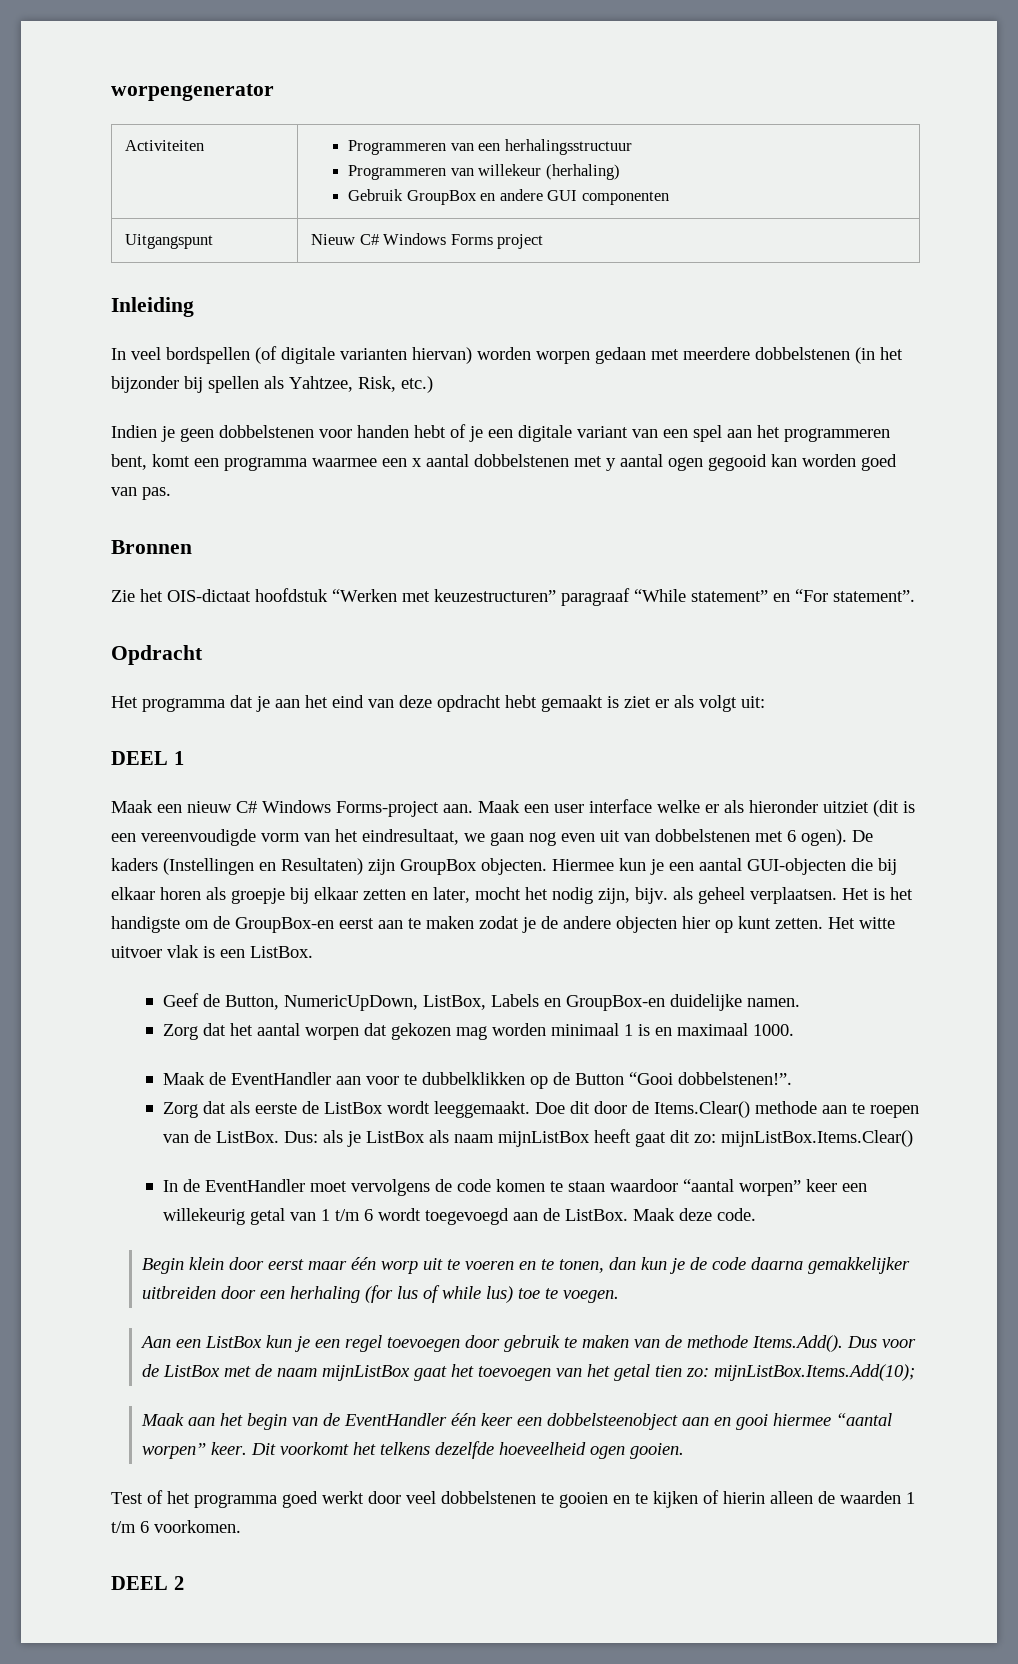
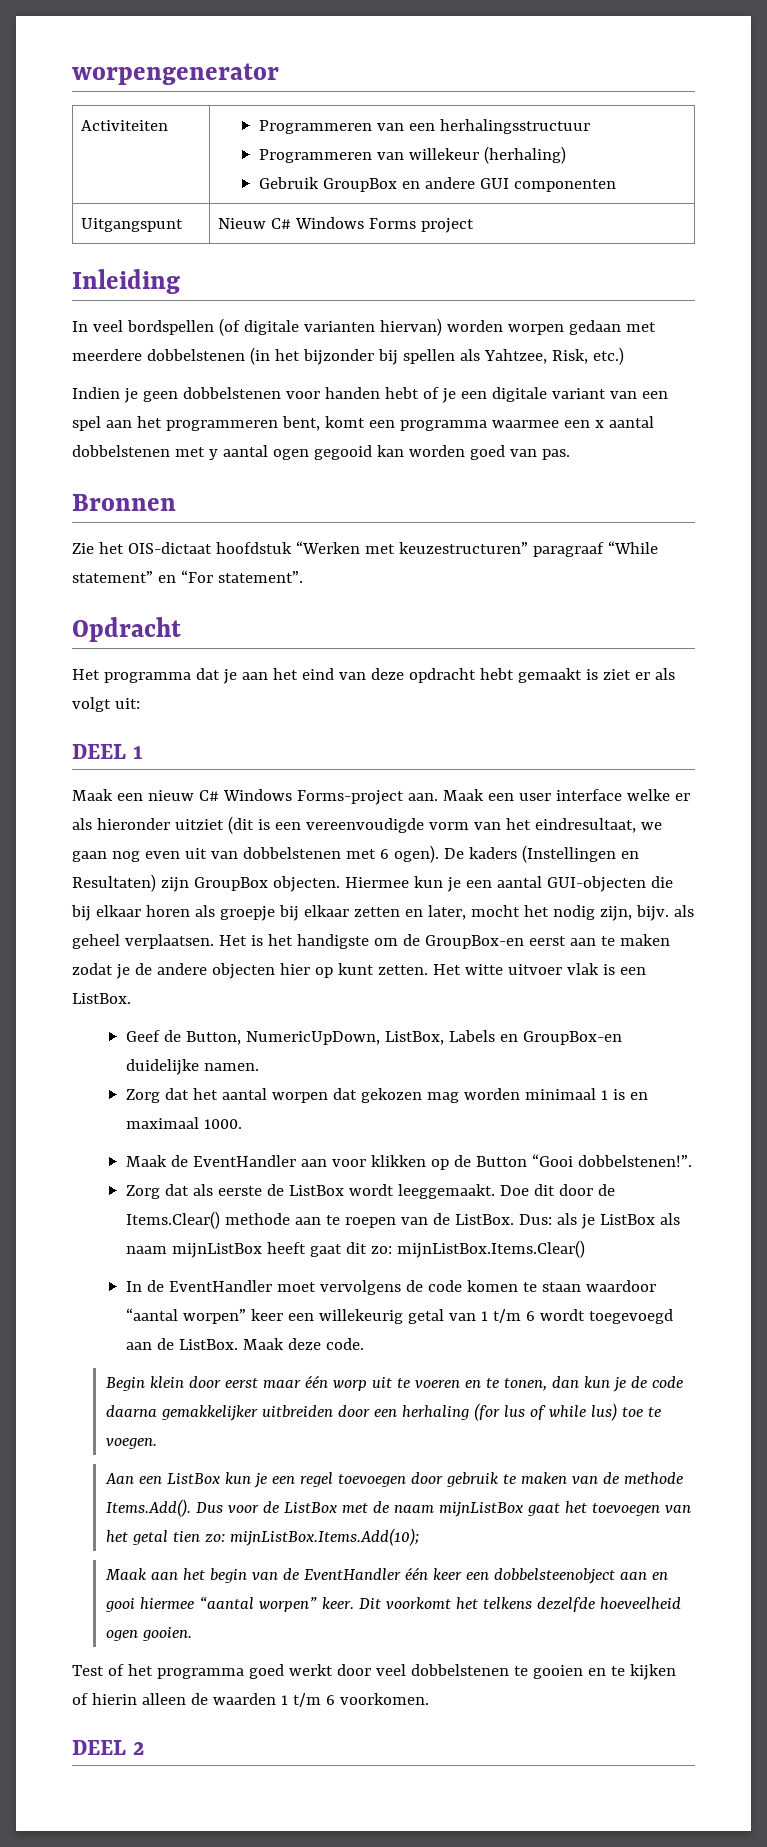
[403,1072,525,1085] te dubbelklikken -> [371,1155,427,1167] klikken

